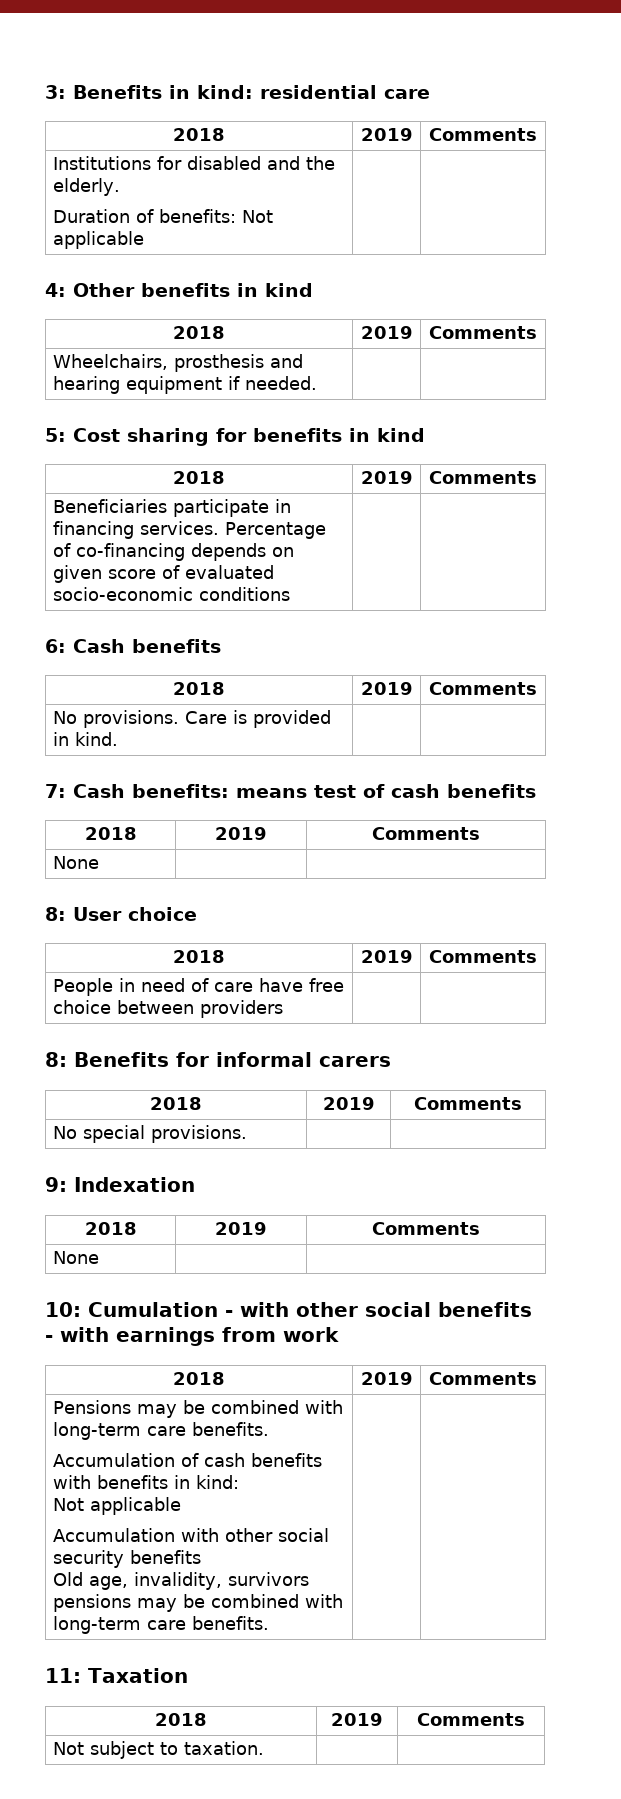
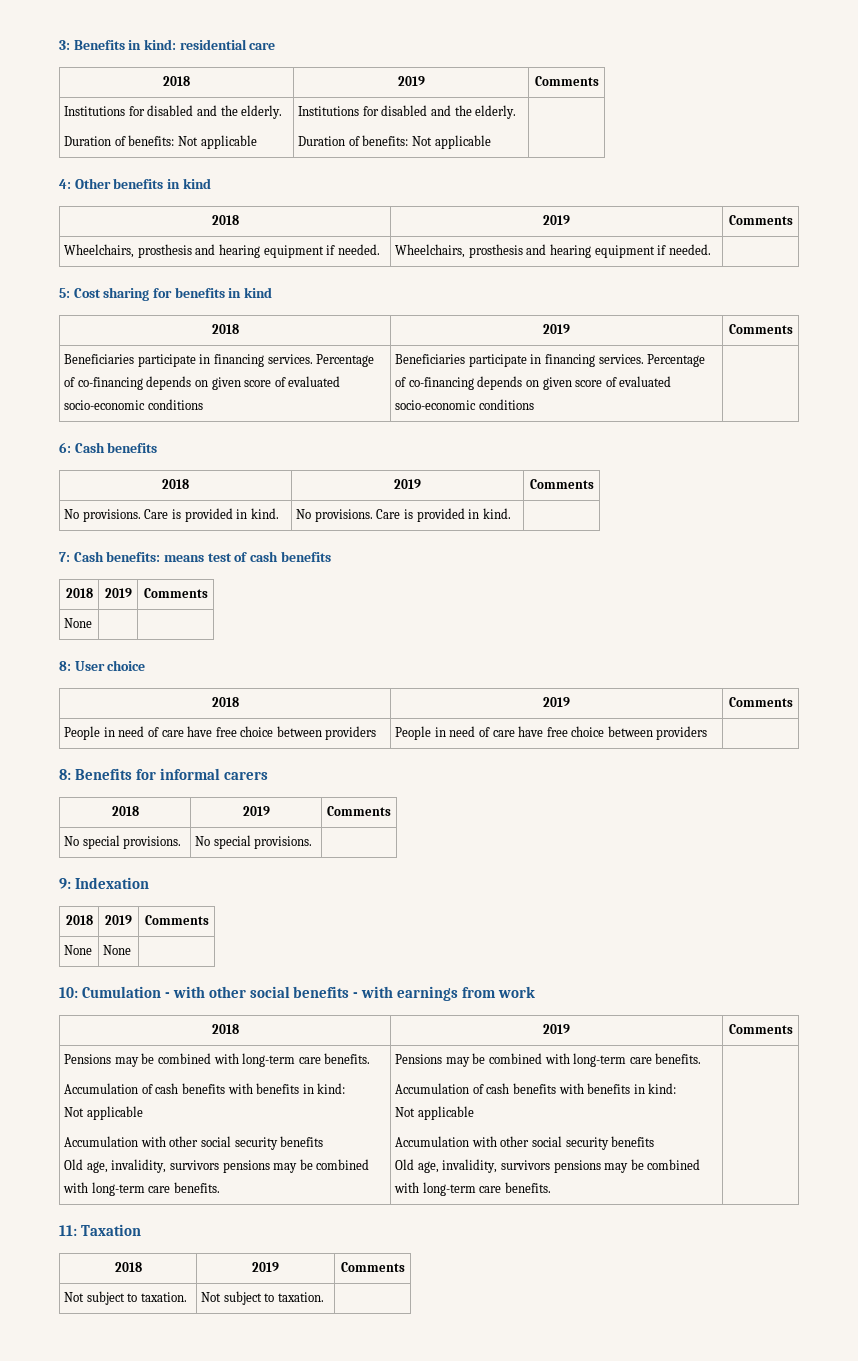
(144, 240) none -> [298,105,517,119] [298,135,491,149] Institutions for disabled and the elderly. // Duration of benefits: Not applicable
(317, 383) none -> [395,244,711,258] Wheelchairs, prosthesis and hearing equipment if needed.
(290, 594) none -> [395,354,706,367] [395,376,672,390] [395,399,534,410] Beneficiaries participate in financing services. Percentage of co-financing depends on given score of evaluated socio-economic conditions
(118, 739) none -> [296,508,511,522] No provisions. Care is provided in kind.
(283, 1009) none -> [395,726,708,740] People in need of care have free choice between providers
(247, 1134) none -> [195,835,313,849] No special provisions.
(99, 1257) | -> [103,945,132,955] | None
(269, 1623) none -> [395,1053,702,1067] [395,1083,677,1094] [395,1106,474,1120] [395,1136,655,1150] [395,1159,701,1173] [394,1182,551,1196] Pensions may be combined with long-term care benefits. // Accumulation of cash benefits with benefits in kind: // Not applicable // Accumulation with other social security benefits // Old age, invalidity, survivors pensions may be combined with long-term care benefits.
(264, 1748) none -> [201,1291,324,1305] Not subject to taxation.

